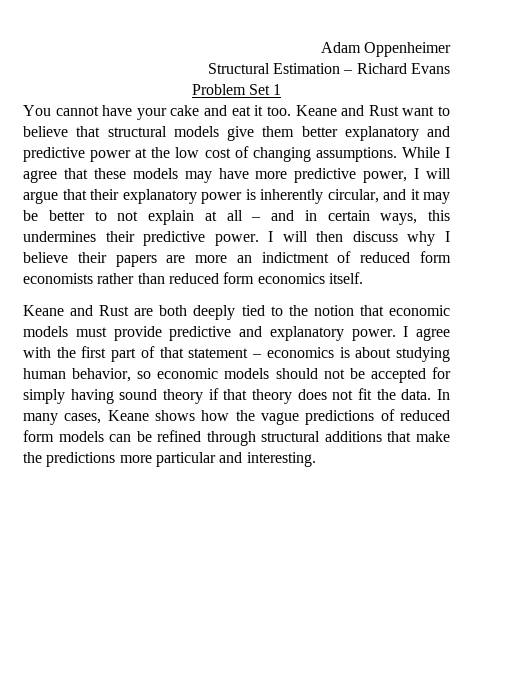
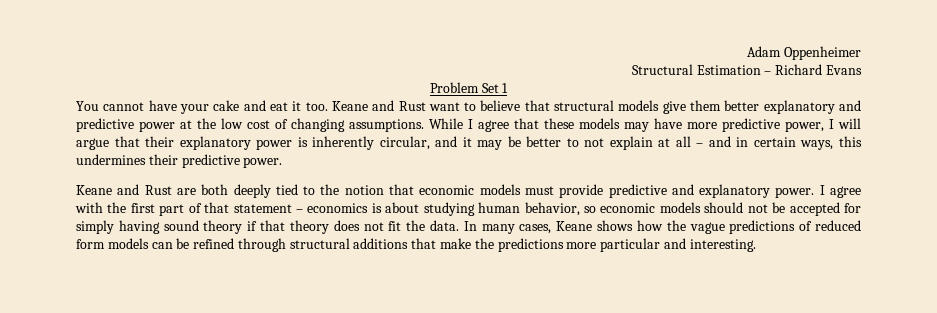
[268,231,450,246] [23,251,451,267] [23,272,363,284] I will then discuss why I believe their papers are more an indictment of reduced form economists rather than reduced form economics itself. -> (283, 162) none

